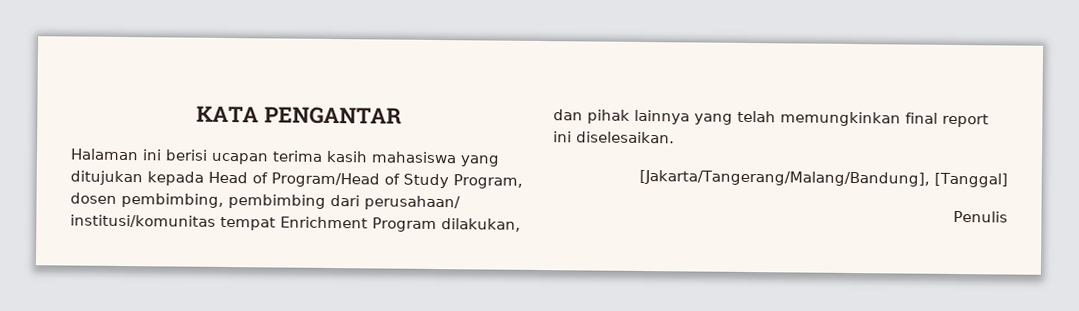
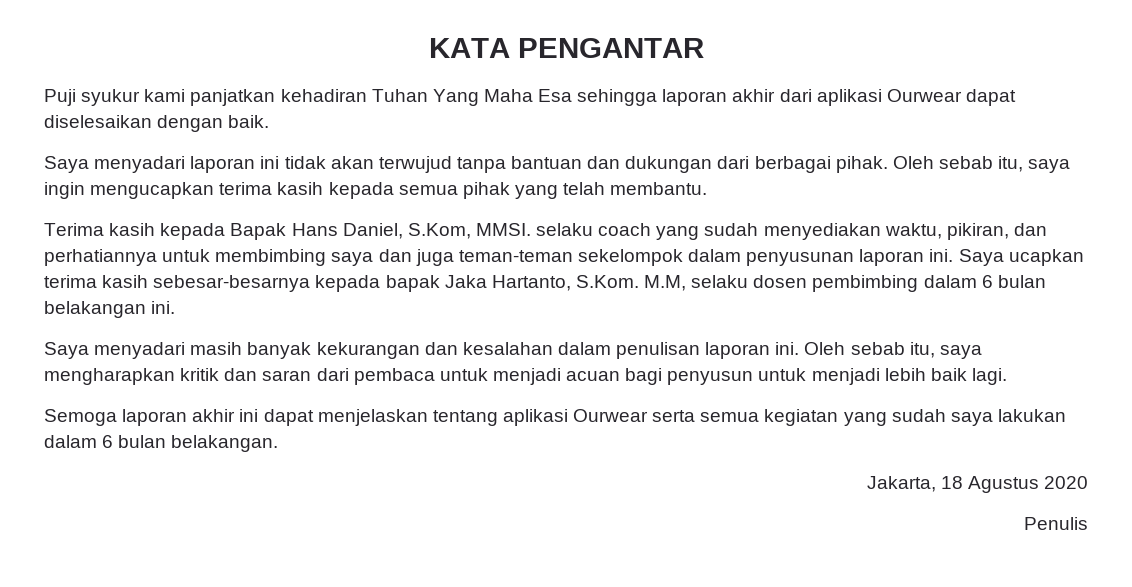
[70,148,499,167] [70,170,523,189] [70,192,461,211] [70,214,521,233] [553,109,989,128] [553,131,675,144] [639,169,1009,188] Halaman ini berisi ucapan terima kasih mahasiswa yang ditujukan kepada Head of Program/Head of Study Program, dosen pembimbing, pembimbing dari perusahaan/ institusi/komunitas tempat Enrichment Program dilakukan, dan pihak lainnya yang telah memungkinkan final report ini diselesaikan. // [Jakarta/Tangerang/Malang/Bandung], [Tanggal] -> [44,89,1016,106] [44,115,270,132] [44,156,1071,173] [44,182,708,199] [44,223,1047,240] [44,249,1084,266] [44,275,1046,292] [44,301,176,318] [44,342,982,359] [44,368,1007,385] [44,409,1066,426] [44,435,279,452] [866,476,1088,493] Puji syukur kami panjatkan kehadiran Tuhan Yang Maha Esa sehingga laporan akhir dari aplikasi Ourwear dapat diselesaikan dengan baik. // Saya menyadari laporan ini tidak akan terwujud tanpa bantuan dan dukungan dari berbagai pihak. Oleh sebab itu, saya ingin mengucapkan terima kasih kepada semua pihak yang telah membantu. // Terima kasih kepada Bapak Hans Daniel, S.Kom, MMSI. selaku coach yang sudah menyediakan waktu, pikiran, dan perhatiannya untuk membimbing saya dan juga teman-teman sekelompok dalam penyusunan laporan ini. Saya ucapkan terima kasih sebesar-besarnya kepada bapak Jaka Hartanto, S.Kom. M.M, selaku dosen pembimbing dalam 6 bulan belakangan ini. // Saya menyadari masih banyak kekurangan dan kesalahan dalam penulisan laporan ini. Oleh sebab itu, saya mengharapkan kritik dan saran dari pembaca untuk menjadi acuan bagi penyusun untuk menjadi lebih baik lagi. // Semoga laporan akhir ini dapat menjelaskan tentang aplikasi Ourwear serta semua kegiatan yang sudah saya lakukan dalam 6 bulan belakangan. // Jakarta, 18 Agustus 2020

